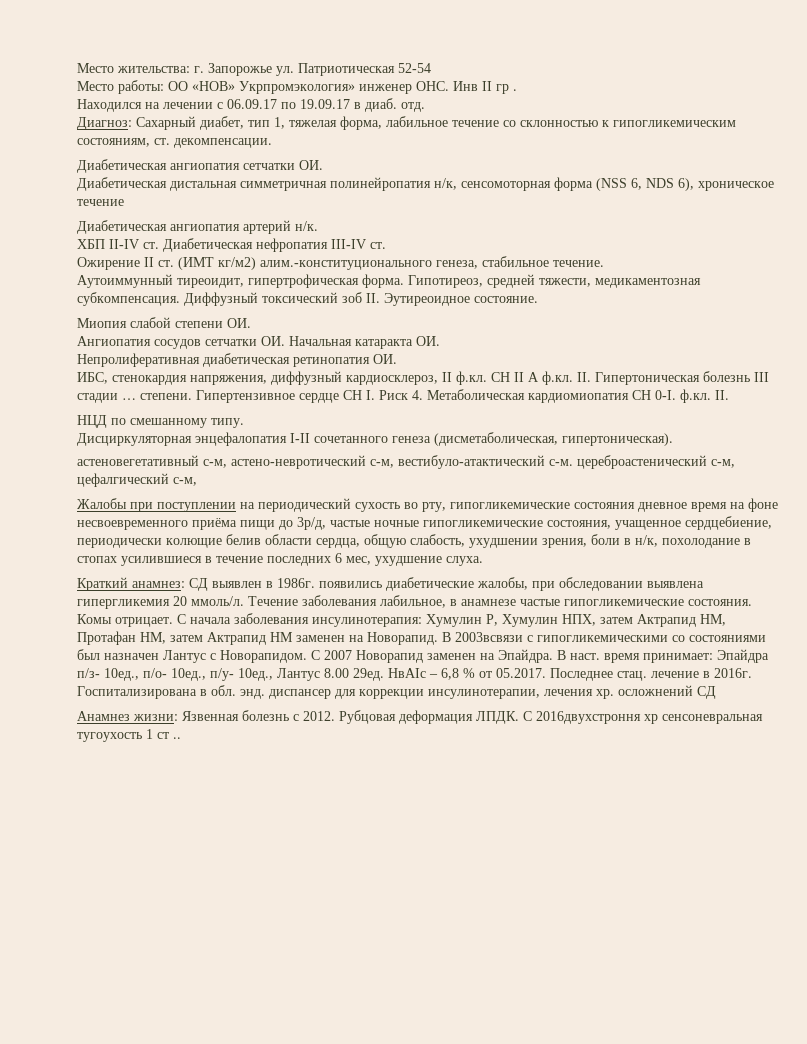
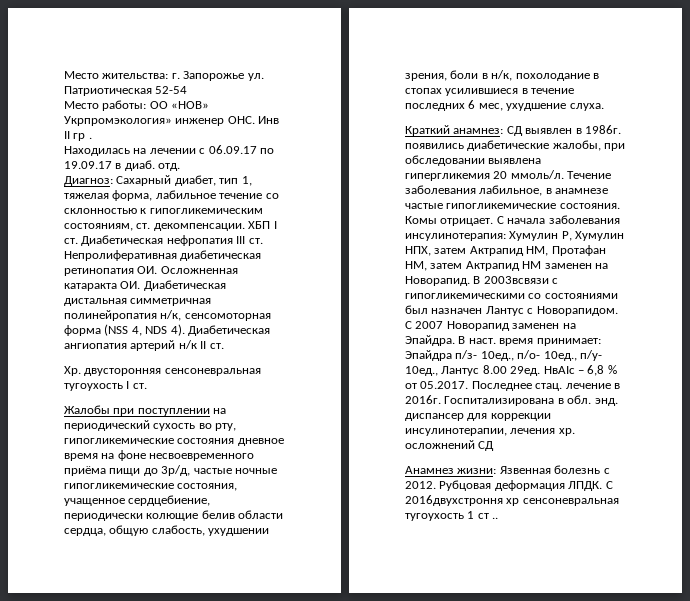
[77,99,142,112] Находился -> [64,146,130,156] Находилась
[77,159,323,173] // Диабетическая ангиопатия сетчатки ОИ. // -> [248,221,277,229] [64,235,263,246] [64,250,262,261] [64,266,238,276] [64,281,141,291] ХБП I ст. Диабетическая нефропатия III ст. Непролиферативная диабетическая ретинопатия ОИ. Осложненная катаракта ОИ.
[631,178,774,191] [77,199,124,206] [77,220,318,234] [77,238,386,252] [77,256,604,270] [77,274,701,288] [77,292,538,306] [77,317,251,328] [77,336,440,349] [77,353,397,367] [77,371,769,385] [77,389,729,403] [77,415,244,428] [77,432,673,446] [77,455,735,469] [77,473,197,487] 6, NDS 6), хроническое течение // Диабетическая ангиопатия артерий н/к. // ХБП II-IV ст. Диабетическая нефропатия III-IV ст. // Ожирение II ст. (ИМТ кг/м2) алим.-конституционального генеза, стабильное течение. // Аутоиммунный тиреоидит, гипертрофическая форма. Гипотиреоз, средней тяжести, медикаментозная субкомпенсация. Диффузный токсический зоб II. Эутиреоидное состояние. // Миопия слабой степени ОИ. // Ангиопатия сосудов сетчатки ОИ. Начальная катаракта ОИ. // Непролиферативная диабетическая ретинопатия ОИ. // ИБС, стенокардия напряжения, диффузный кардиосклероз, II ф.кл. СН II А ф.кл. II. Гипертоническая болезнь III стадии … степени. Гипертензивное сердце СН I. Риск 4. Метаболическая кардиомиопатия СН 0-I. ф.кл. II. // НЦД по смешанному типу. // Дисциркуляторная энцефалопатия I-II сочетанного генеза (дисметаболическая, гипертоническая). // астеновегетативный с-м, астено-невротический с-м, вестибуло-атактический с-м. цереброастенический с-м, цефалгический с-м, -> [131,324,270,336] [64,340,224,351] [64,366,261,376] [64,381,147,391] 4, NDS 4). Диабетическая ангиопатия артерий н/к II ст. // Хр. двусторонняя сенсоневральная тугоухость I ст.

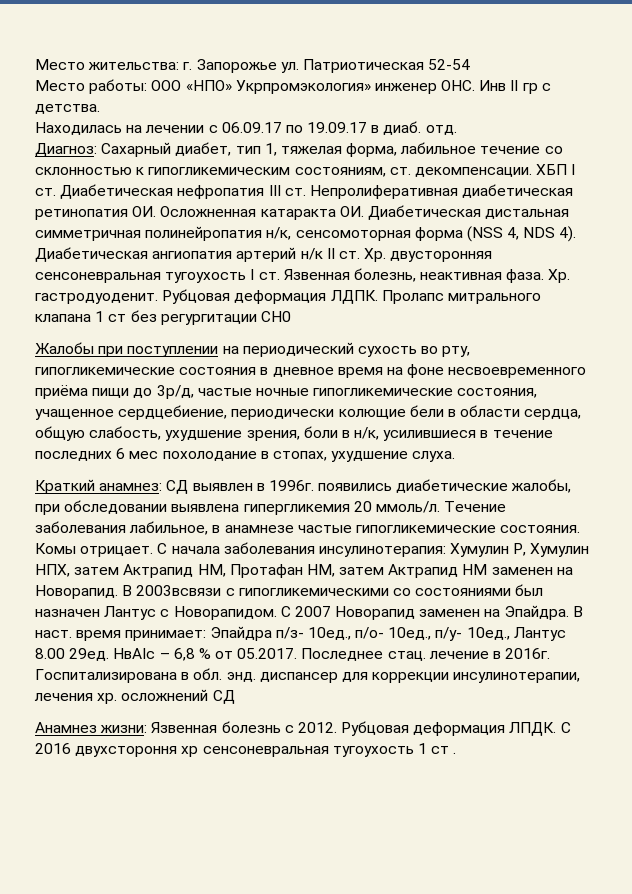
[149,101,210,109] ОО «НОВ» -> [151,80,232,91] ООО «НПО»
[88,137,92,139] . -> [541,83,551,91] [35,104,100,114] с детства.
(224, 346) // -> (360, 255) none
(147, 386) none -> [283,268,571,283] [35,289,541,304] [35,310,291,325] Язвенная болезнь, неактивная фаза. Хр. гастродуоденит. Рубцовая деформация ЛДПК. Пролапс митрального клапана 1 ст без регургитации СН0
(235, 441) none -> [260,367,269,375] в
[201,510,235,519] белив -> [409,405,456,417] бели в
[208,528,270,536] ухудшении -> [165,430,243,441] ухудшение
[515,73,599,81] [405,88,442,94] похолодание в стопах -> (380, 433) none
[478,103,503,111] мес, -> [129,451,327,461] мес похолодание в стопах,
[584,125,621,134] 1986г. -> [268,480,314,491] 1996г.
[405,495,503,506] 2016двухстроння -> [35,743,178,757] 2016 двухстороння
[492,517,499,519] .. -> [453,752,457,754] .

